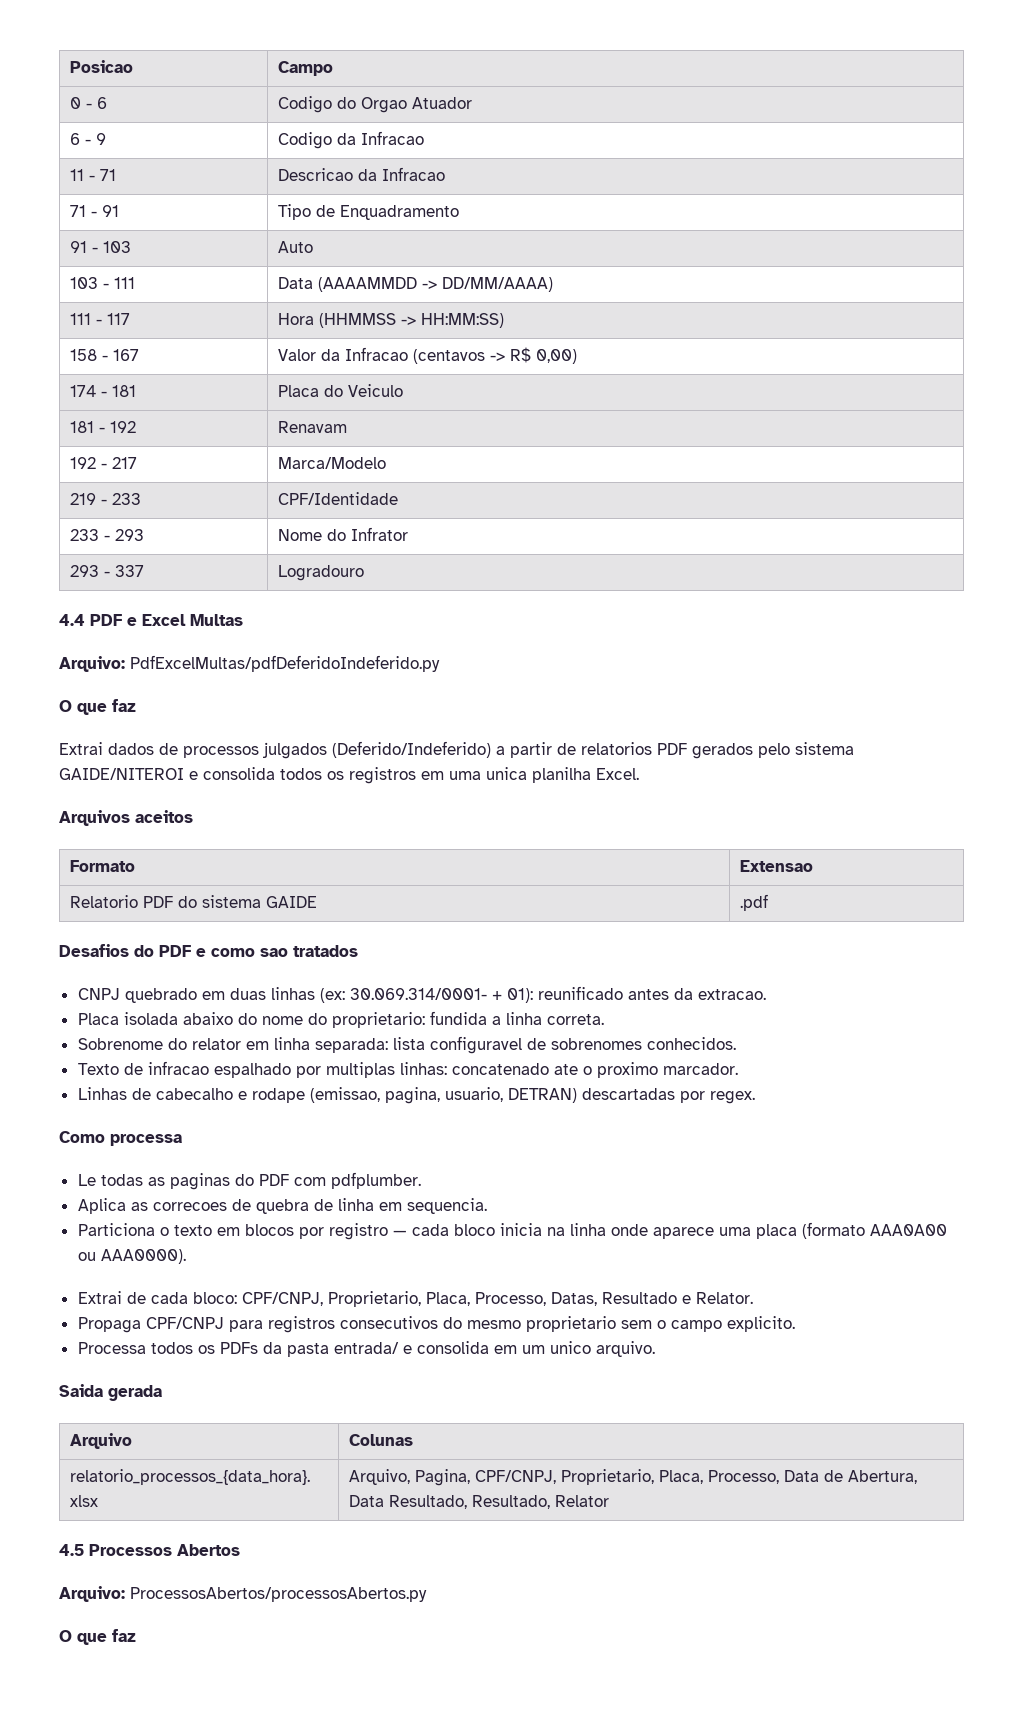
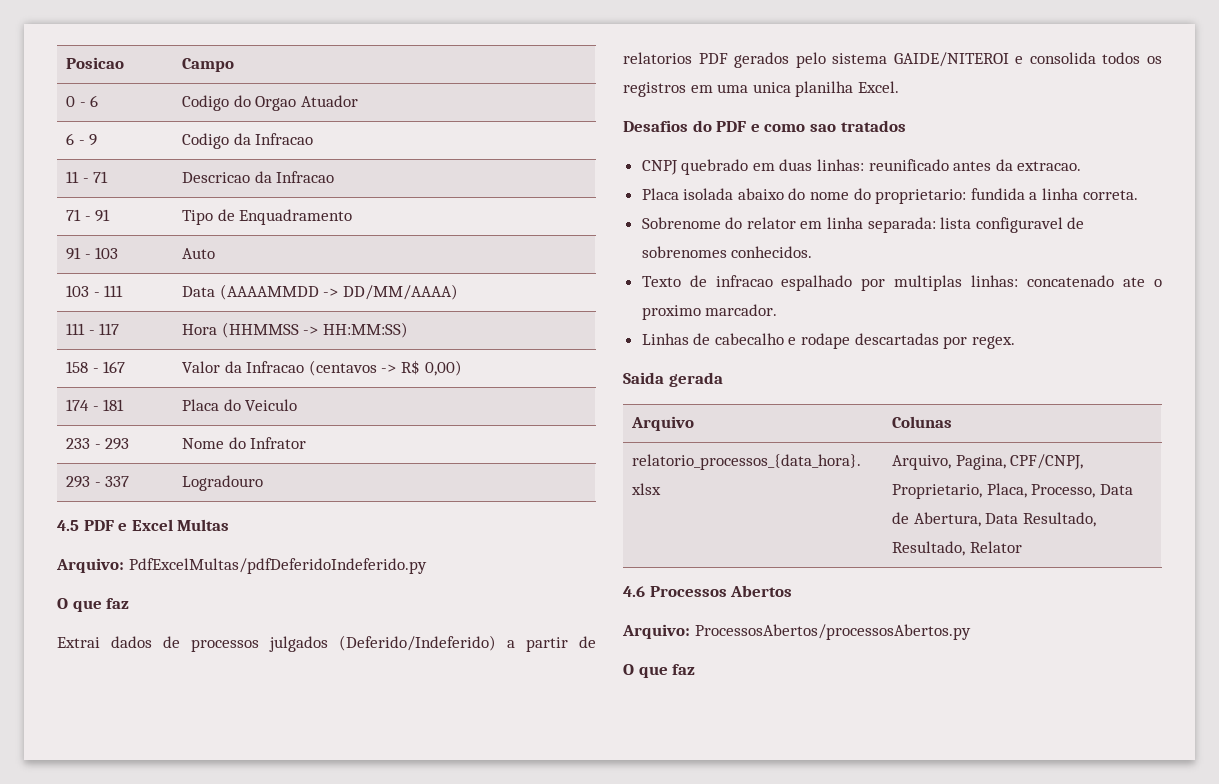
[69,421,136,433] [277,421,347,433] [69,457,137,469] [277,457,386,469] [69,493,141,505] [277,492,398,505] // 181 - 192 | Renavam // 192 - 217 | Marca/Modelo // 219 - 233 | CPF/Identidade -> (298, 405) none
[59,614,85,626] 4.4 -> [57,520,79,531] 4.5
[59,810,193,826] [69,860,135,872] [739,860,813,872] [69,895,317,908] [739,894,768,911] // Arquivos aceitos // Formato | Extensao // Relatorio PDF do sistema GAIDE | .pdf -> (899, 87) none
[270,987,533,1003] linhas (ex: 30.069.314/0001- + 01): -> [817,159,865,171] linhas:
[309,1087,577,1104] (emissao, pagina, usuario, DETRAN) -> (851, 341) none
[59,1131,182,1146] [77,1172,421,1190] [77,1198,487,1214] [77,1222,947,1240] [77,1249,186,1264] [77,1291,753,1307] [77,1316,795,1333] [77,1341,655,1357] // Como processa // Le todas as paginas do PDF com pdfplumber. // Aplica as correcoes de quebra de linha em sequencia. // Particiona o texto em blocos por registro — cada bloco inicia na linha onde aparece uma placa (formato AAA0A00 ou AAA0000). // Extrai de cada bloco: CPF/CNPJ, Proprietario, Placa, Processo, Datas, Resultado e Relator. // Propaga CPF/CNPJ para registros consecutivos do mesmo proprietario sem o campo explicito. // Processa todos os PDFs da pasta entrada/ e consolida em um unico arquivo. -> (1015, 342) none
[59,1544,84,1556] 4.5 -> [623,586,645,597] 4.6

